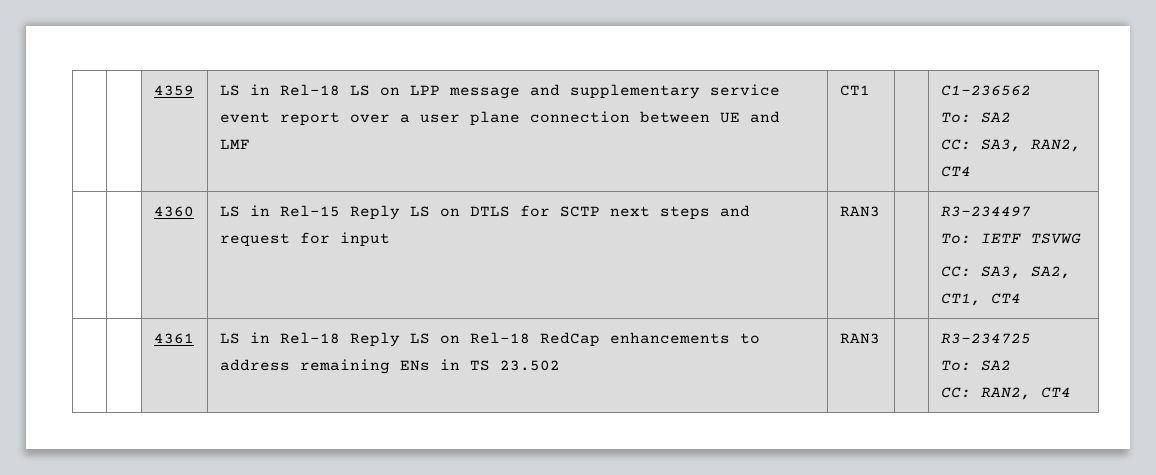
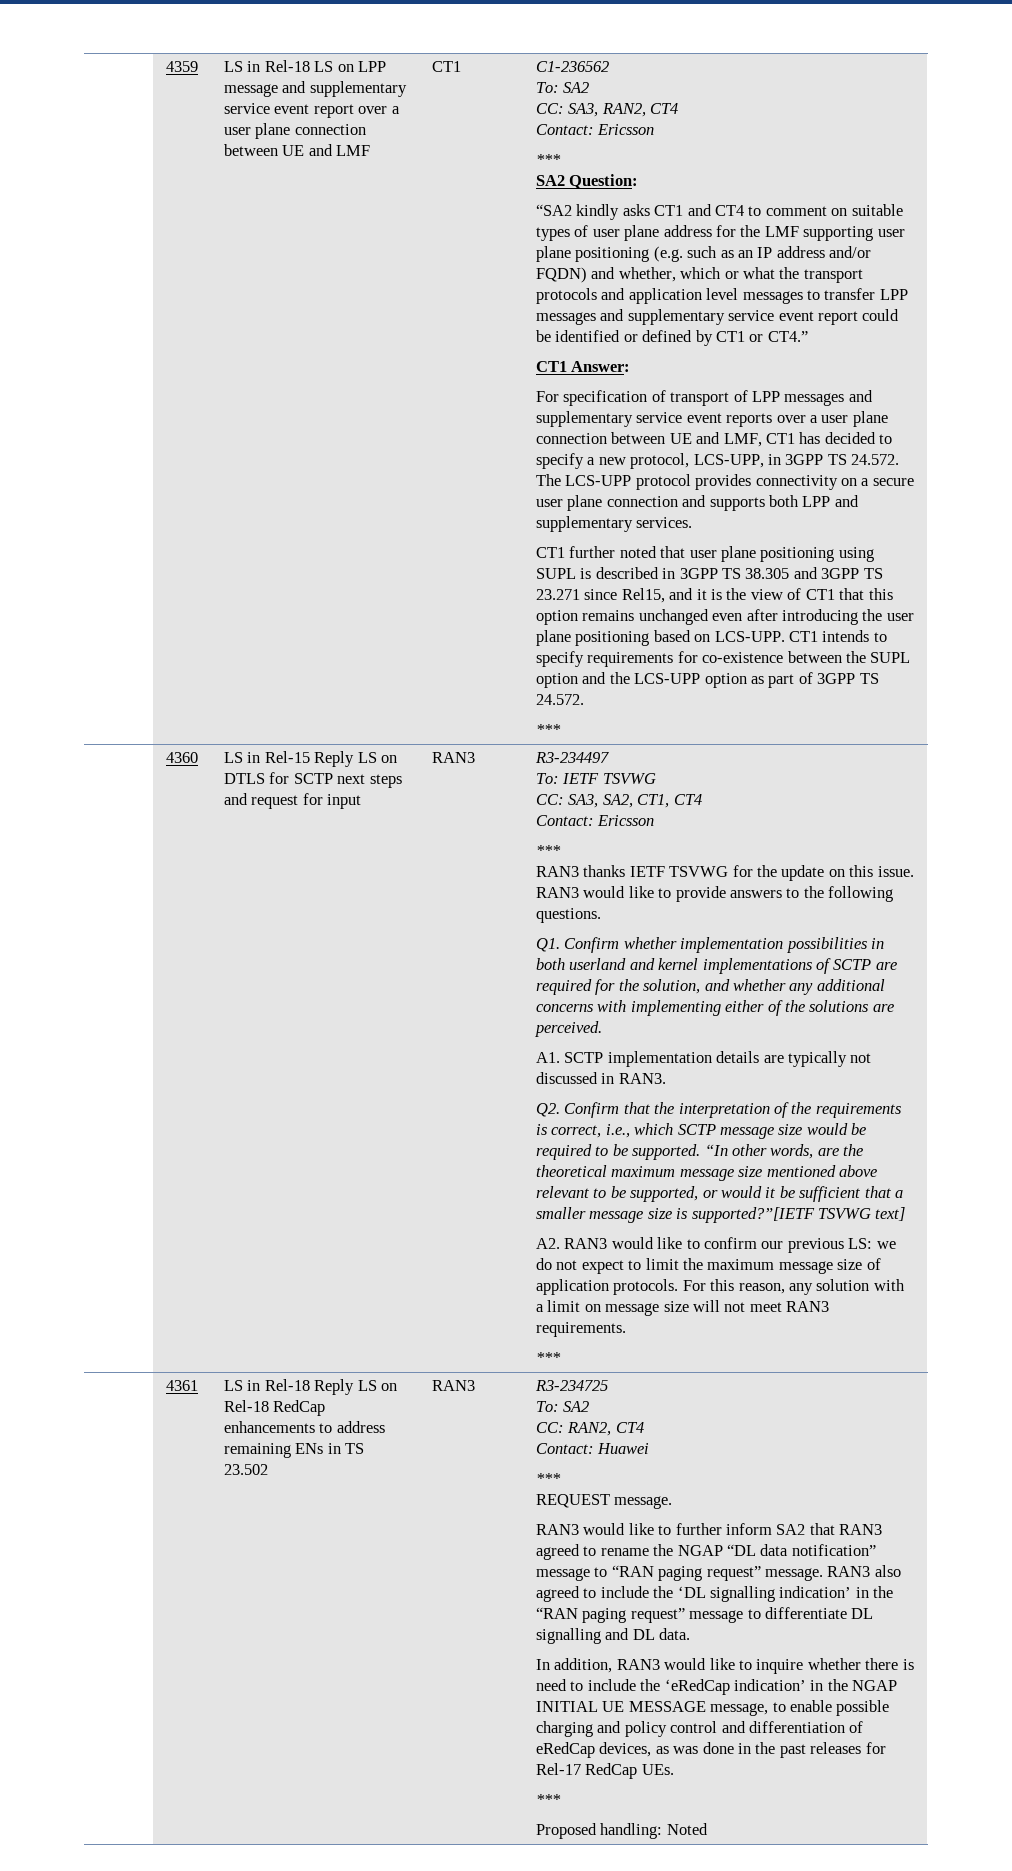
(971, 171) none -> [535,124,655,135] [535,154,561,165] [535,174,639,189] [535,204,903,220] [535,225,905,241] [535,246,872,262] [535,267,863,283] [535,288,908,304] [535,309,900,325] [535,330,808,346] [535,361,631,372] [535,390,873,406] [535,411,888,427] [535,432,893,447] [535,453,900,469] [535,474,914,490] [535,495,859,511] [535,516,693,532] [535,546,874,562] [535,567,883,579] [535,588,893,603] [535,609,914,625] [535,630,887,646] [535,651,911,667] [535,672,879,688] [535,694,584,705] [535,724,561,735] // Contact: Ericsson // *** // SA2 Question: // “SA2 kindly asks CT1 and CT4 to comment on suitable types of user plane address for the LMF supporting user plane positioning (e.g. such as an IP address and/or FQDN) and whether, which or what the transport protocols and application level messages to transfer LPP messages and supplementary service event report could be identified or defined by CT1 or CT4.” // CT1 Answer: // For specification of transport of LPP messages and supplementary service event reports over a user plane connection between UE and LMF, CT1 has decided to specify a new protocol, LCS-UPP, in 3GPP TS 24.572. The LCS-UPP protocol provides connectivity on a secure user plane connection and supports both LPP and supplementary services. // CT1 further noted that user plane positioning using SUPL is described in 3GPP TS 38.305 and 3GPP TS 23.271 since Rel15, and it is the view of CT1 that this option remains unchanged even after introducing the user plane positioning based on LCS-UPP. CT1 intends to specify requirements for co-existence between the SUPL option and the LCS-UPP option as part of 3GPP TS 24.572. // ***
(1021, 298) none -> [535,815,655,826] [535,845,561,856] [535,865,914,881] [535,886,894,902] [535,908,601,923] [535,937,884,953] [535,958,897,974] [535,979,885,995] [535,1000,894,1016] [534,1021,602,1037] [535,1051,872,1067] [535,1072,666,1084] [535,1102,901,1118] [535,1123,867,1139] [535,1144,864,1160] [535,1165,877,1181] [535,1186,904,1202] [535,1207,906,1223] [535,1237,896,1253] [535,1258,881,1274] [535,1279,905,1295] [535,1300,830,1316] [535,1322,626,1337] [535,1352,561,1363] // Contact: Ericsson // *** // RAN3 thanks IETF TSVWG for the update on this issue. RAN3 would like to provide answers to the following questions. // Q1. Confirm whether implementation possibilities in both userland and kernel implementations of SCTP are required for the solution, and whether any additional concerns with implementing either of the solutions are perceived. // A1. SCTP implementation details are typically not discussed in RAN3. // Q2. Confirm that the interpretation of the requirements is correct, i.e., which SCTP message size would be required to be supported. “In other words, are the theoretical maximum message size mentioned above relevant to be supported, or would it be sufficient that a smaller message size is supported?”[IETF TSVWG text] // A2. RAN3 would like to confirm our previous LS: we do not expect to limit the maximum message size of application protocols. For this reason, any solution with a limit on message size will not meet RAN3 requirements. // ***
(1071, 392) none -> [535,1443,650,1454] [535,1473,561,1484] [535,1494,673,1509] [535,1523,883,1535] [535,1544,876,1560] [535,1565,901,1581] [535,1586,894,1602] [535,1607,874,1623] [535,1628,691,1644] [535,1658,914,1674] [535,1679,898,1695] [535,1700,890,1716] [535,1721,864,1737] [535,1742,886,1758] [535,1763,674,1779] [535,1794,561,1805] [535,1823,708,1839] // Contact: Huawei // *** // REQUEST message. // RAN3 would like to further inform SA2 that RAN3 agreed to rename the NGAP “DL data notification” message to “RAN paging request” message. RAN3 also agreed to include the ‘DL signalling indication’ in the “RAN paging request” message to differentiate DL signalling and DL data. // In addition, RAN3 would like to inquire whether there is need to include the ‘eRedCap indication’ in the NGAP INITIAL UE MESSAGE message, to enable possible charging and policy control and differentiation of eRedCap devices, as was done in the past releases for Rel-17 RedCap UEs. // *** // Proposed handling: Noted

